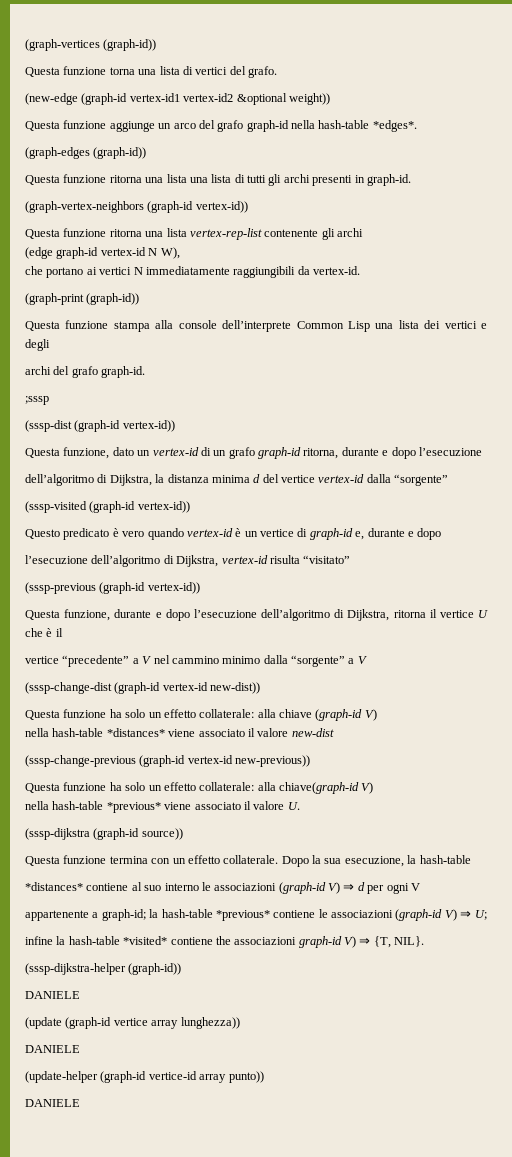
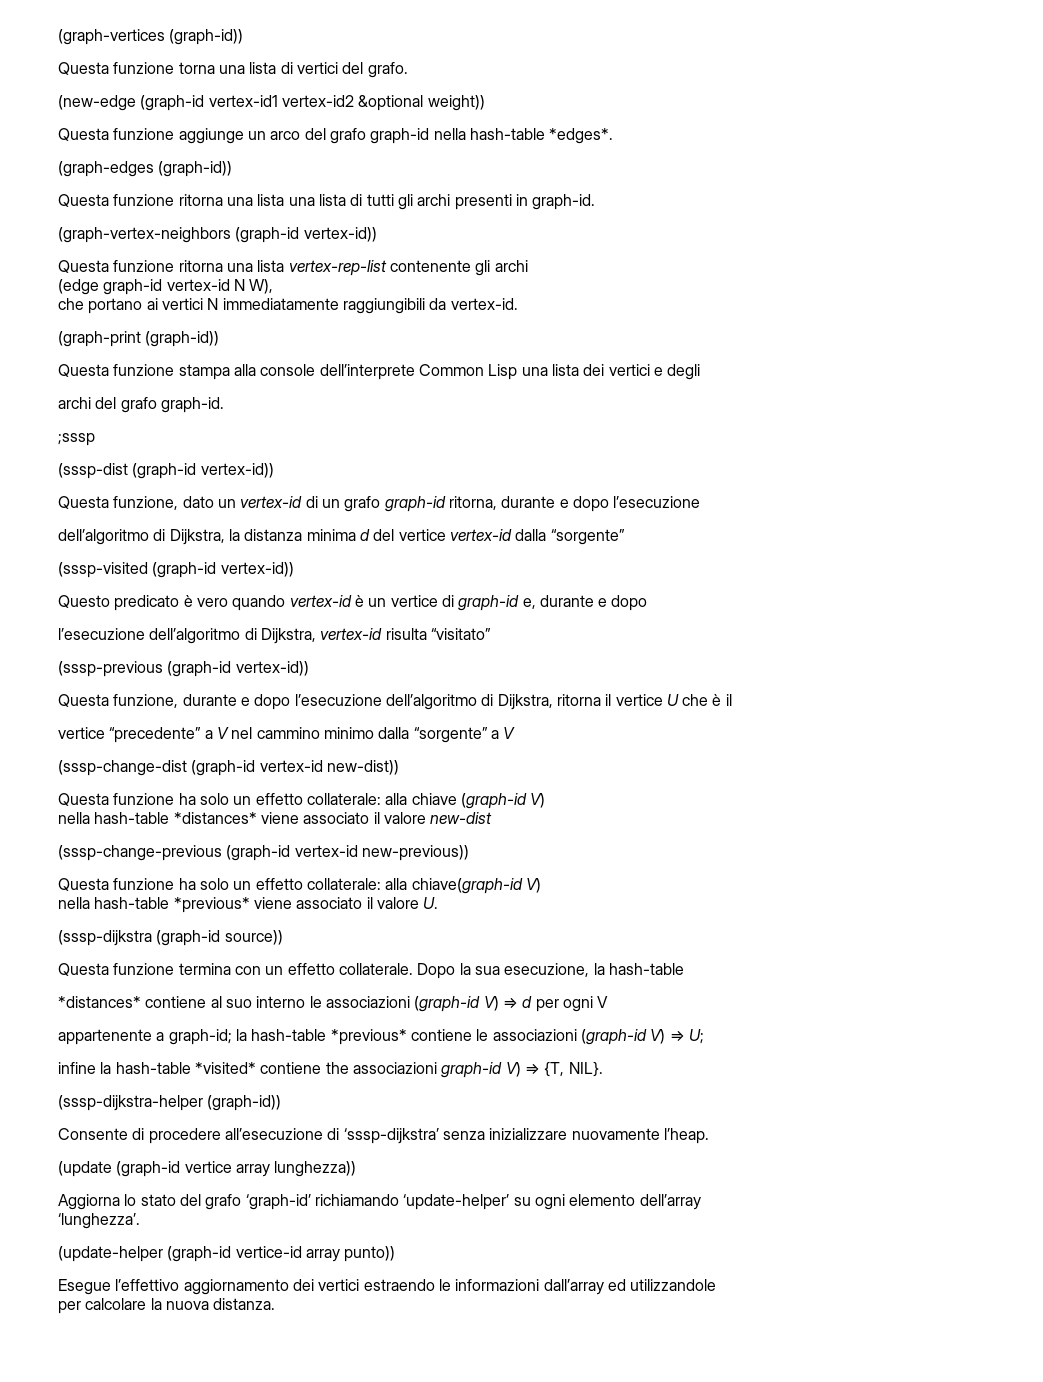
[25,991,80,999] DANIELE -> [58,1128,709,1144] Consente di procedere all’esecuzione di ‘sssp-dijkstra’ senza inizializzare nuovamente l’heap.
[25,1045,80,1053] DANIELE -> [58,1194,701,1210] [58,1213,140,1229] Aggiorna lo stato del grafo ‘graph-id’ richiamando ‘update-helper’ su ogni elemento dell’array // ‘lunghezza’.
[25,1099,80,1107] DANIELE -> [58,1279,717,1295] [58,1298,276,1314] Esegue l’effettivo aggiornamento dei vertici estraendo le informazioni dall’array ed utilizzandole // per calcolare la nuova distanza.

